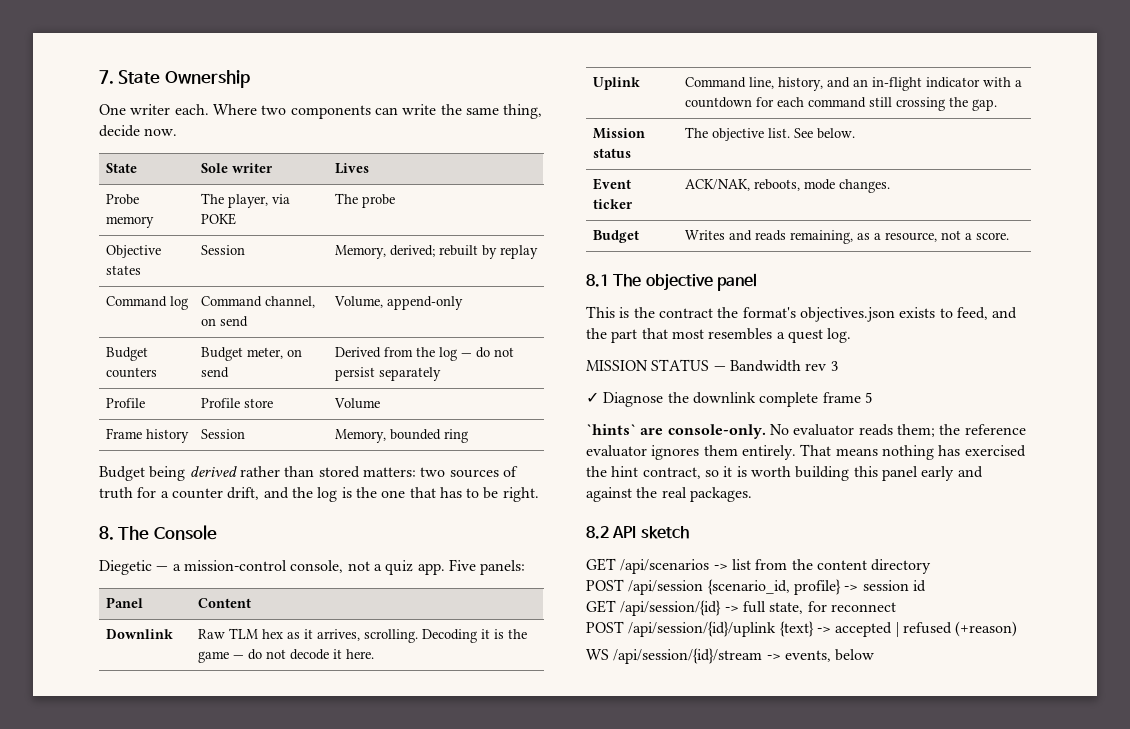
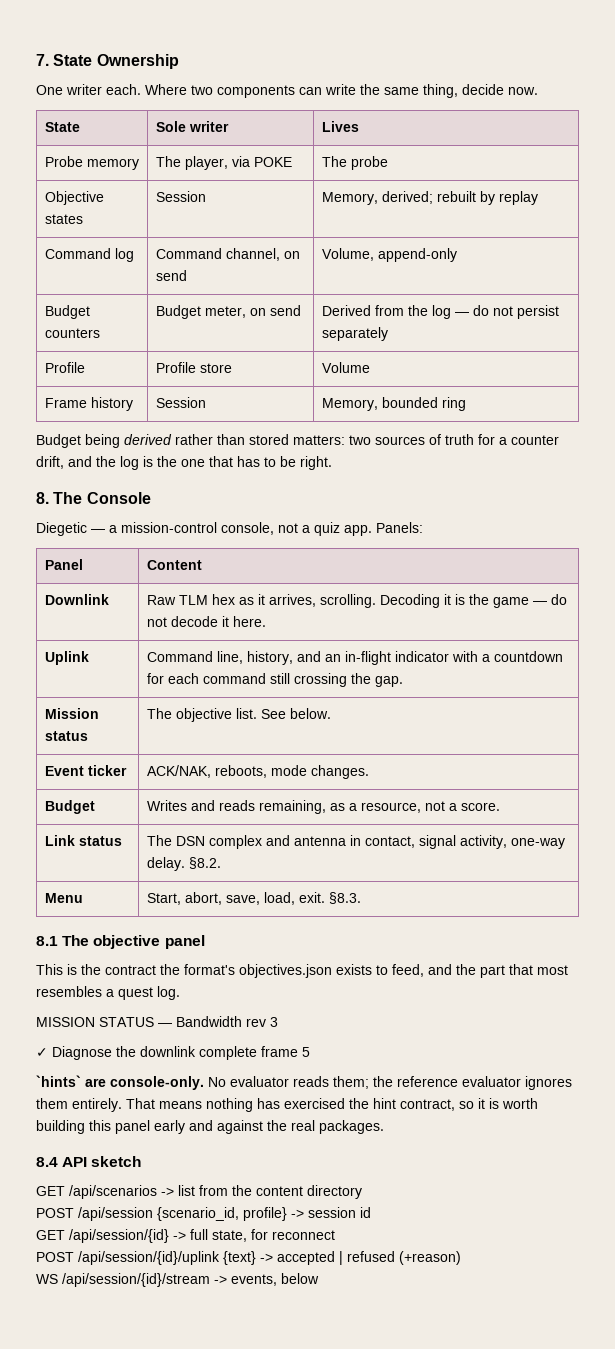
[448,559,526,575] Five panels: -> [376,522,423,533] Panels:
(1009, 236) none -> [44,835,122,846] [146,835,565,849] [146,857,221,871] [44,893,83,903] [146,892,361,905] // Link status | The DSN complex and antenna in contact, signal activity, one-way delay. §8.2. // Menu | Start, abort, save, load, exit. §8.3.
[586,526,609,539] 8.2 -> [36,1157,58,1167] 8.4

